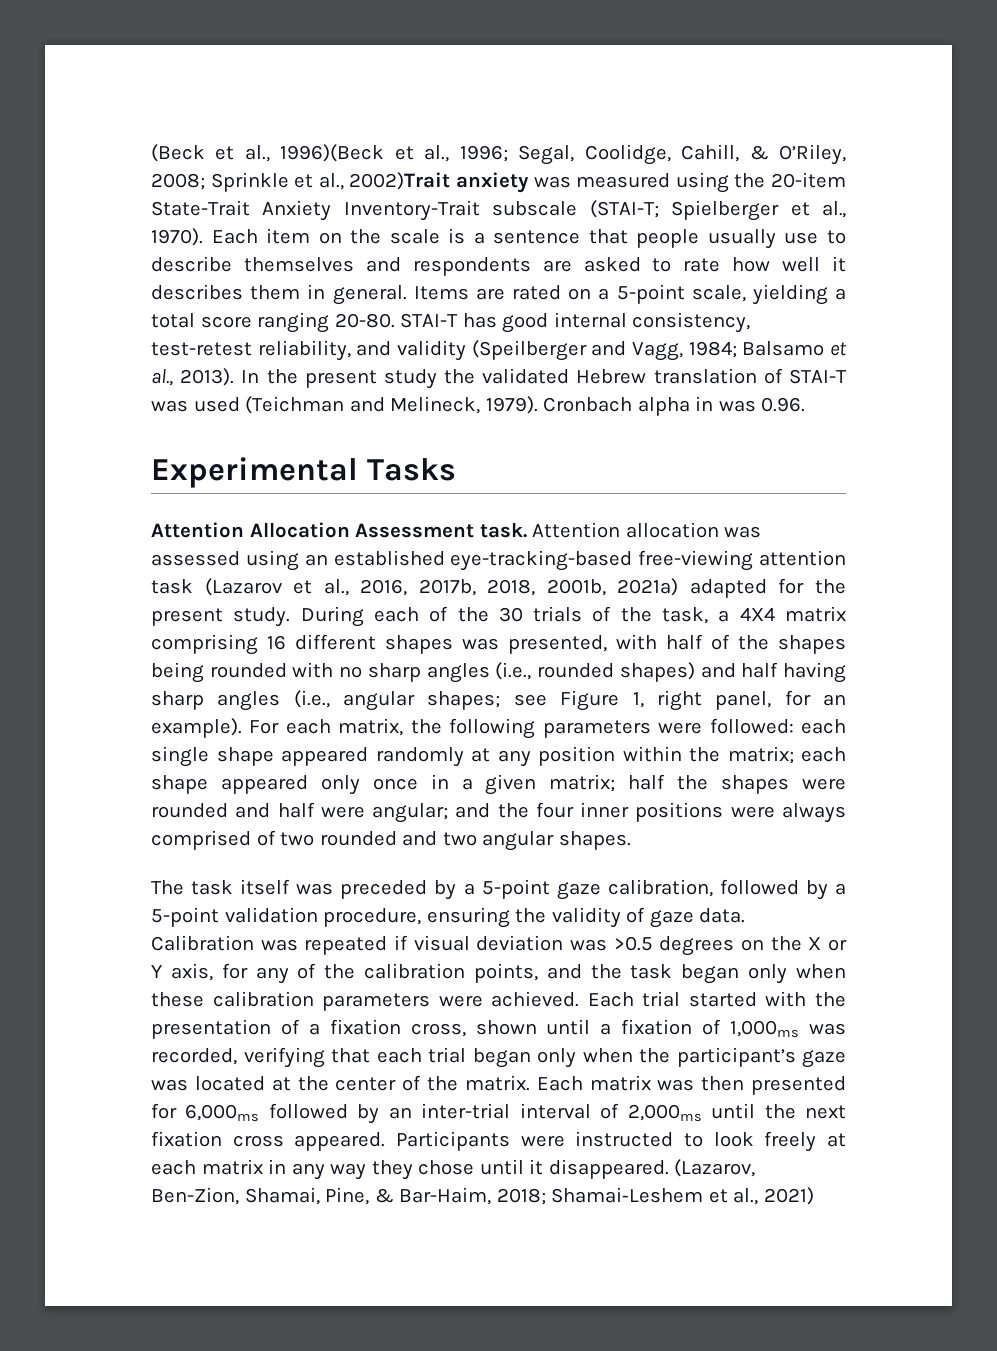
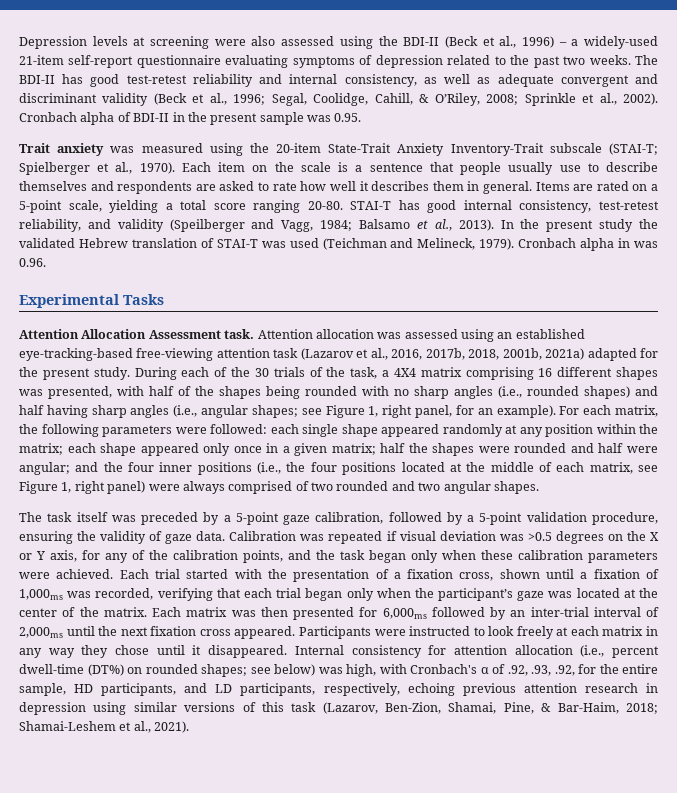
[151,144,385,162] (Beck et al., 1996)(Beck -> [19,36,658,49] [19,55,658,68] [19,74,658,87] [19,93,187,106] Depression levels at screening were also assessed using the BDI-II (Beck et al., 1996) – a widely-used 21-item self-report questionnaire evaluating symptoms of depression related to the past two weeks. The BDI-II has good test-retest reliability and internal consistency, as well as adequate convergent and discriminant validity (Beck
[349,172,451,190] 2002)Trait -> [623,93,658,105] [19,112,362,125] [19,143,50,153] 2002). Cronbach alpha of BDI-II in the present sample was 0.95. // Trait
(724, 812) none -> [257,462,659,475] [19,481,146,494] (i.e., the four positions located at the middle of each matrix, see Figure 1, right panel)
(669, 1169) none -> [294,645,659,658] [19,664,658,677] [19,683,658,696] [19,702,317,715] Internal consistency for attention allocation (i.e., percent dwell‐time (DT%) on rounded shapes; see below) was high, with Cronbach's α of .92, .93, .92, for the entire sample, HD participants, and LD participants, respectively, echoing previous attention research in depression using similar versions of this task
[763,1187,814,1205] 2021) -> [154,721,190,733] 2021).

